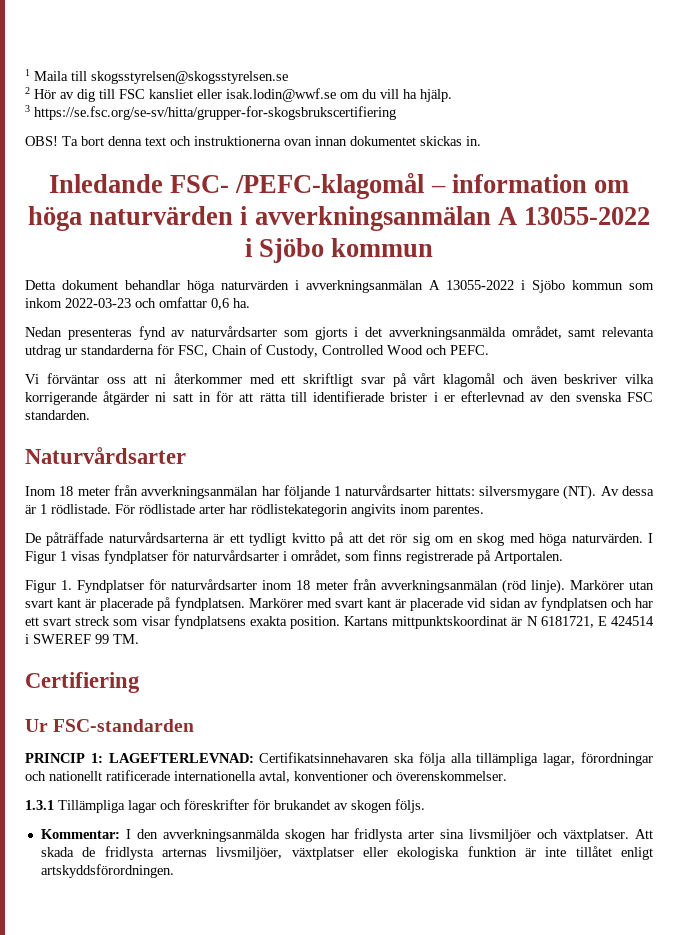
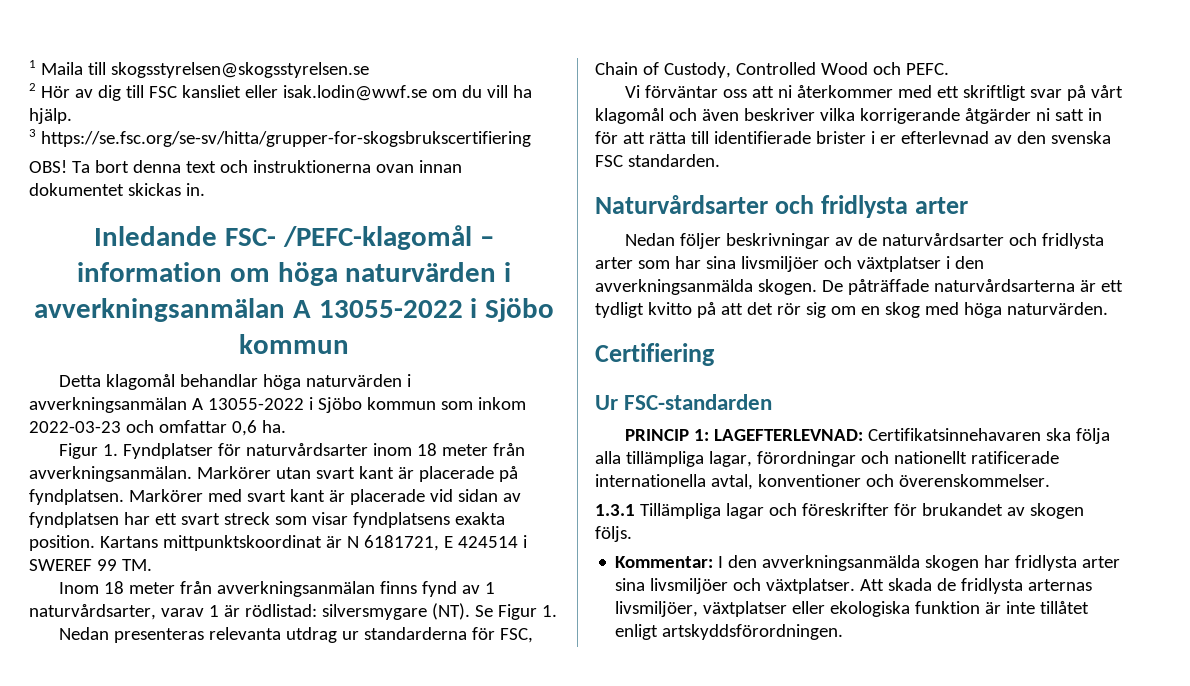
[62,280,118,290] dokument -> [106,374,176,390] klagomål
[25,326,596,340] Nedan presenteras fynd av naturvårdsarter som gjorts i det avverkningsanmälda området, samt -> [59,443,526,459] [29,466,518,482] [29,489,521,505] [29,512,505,528] [29,535,527,551] [29,559,152,571] [59,581,496,597] [29,603,557,620] [59,627,205,643] Figur 1. Fyndplatser för naturvårdsarter inom 18 meter från avverkningsanmälan. Markörer utan svart kant är placerade på fyndplatsen. Markörer med svart kant är placerade vid sidan av fyndplatsen har ett svart streck som visar fyndplatsens exakta position. Kartans mittpunktskoordinat är N 6181721, E 424514 i SWEREF 99 TM. // Inom 18 meter från avverkningsanmälan finns fynd av 1 naturvårdsarter, varav 1 är rödlistad: silversmygare (NT). Se Figur 1. // Nedan presenteras
[25,485,654,500] [25,504,484,517] // Inom 18 meter från avverkningsanmälan har följande 1 naturvårdsarter hittats: silversmygare (NT). Av dessa är 1 rödlistade. För rödlistade arter har rödlistekategorin angivits inom parentes. // -> [775,195,969,218] [625,233,1105,249] [595,256,984,272] [595,279,817,295] och fridlysta arter // Nedan följer beskrivningar av de naturvårdsarter och fridlysta arter som har sina livsmiljöer och växtplatser i den avverkningsanmälda skogen.
[648,533,654,543] [25,550,563,564] [25,579,655,594] [25,597,654,611] [25,615,654,629] [25,634,139,644] I Figur 1 visas fyndplatser för naturvårdsarter i området, som finns registrerade på Artportalen. // Figur 1. Fyndplatser för naturvårdsarter inom 18 meter från avverkningsanmälan (röd linje). Markörer utan svart kant är placerade på fyndplatsen. Markörer med svart kant är placerade vid sidan av fyndplatsen och har ett svart streck som visar fyndplatsens exakta position. Kartans mittpunktskoordinat är N 6181721, E 424514 i SWEREF 99 TM. -> (1108, 308) none

